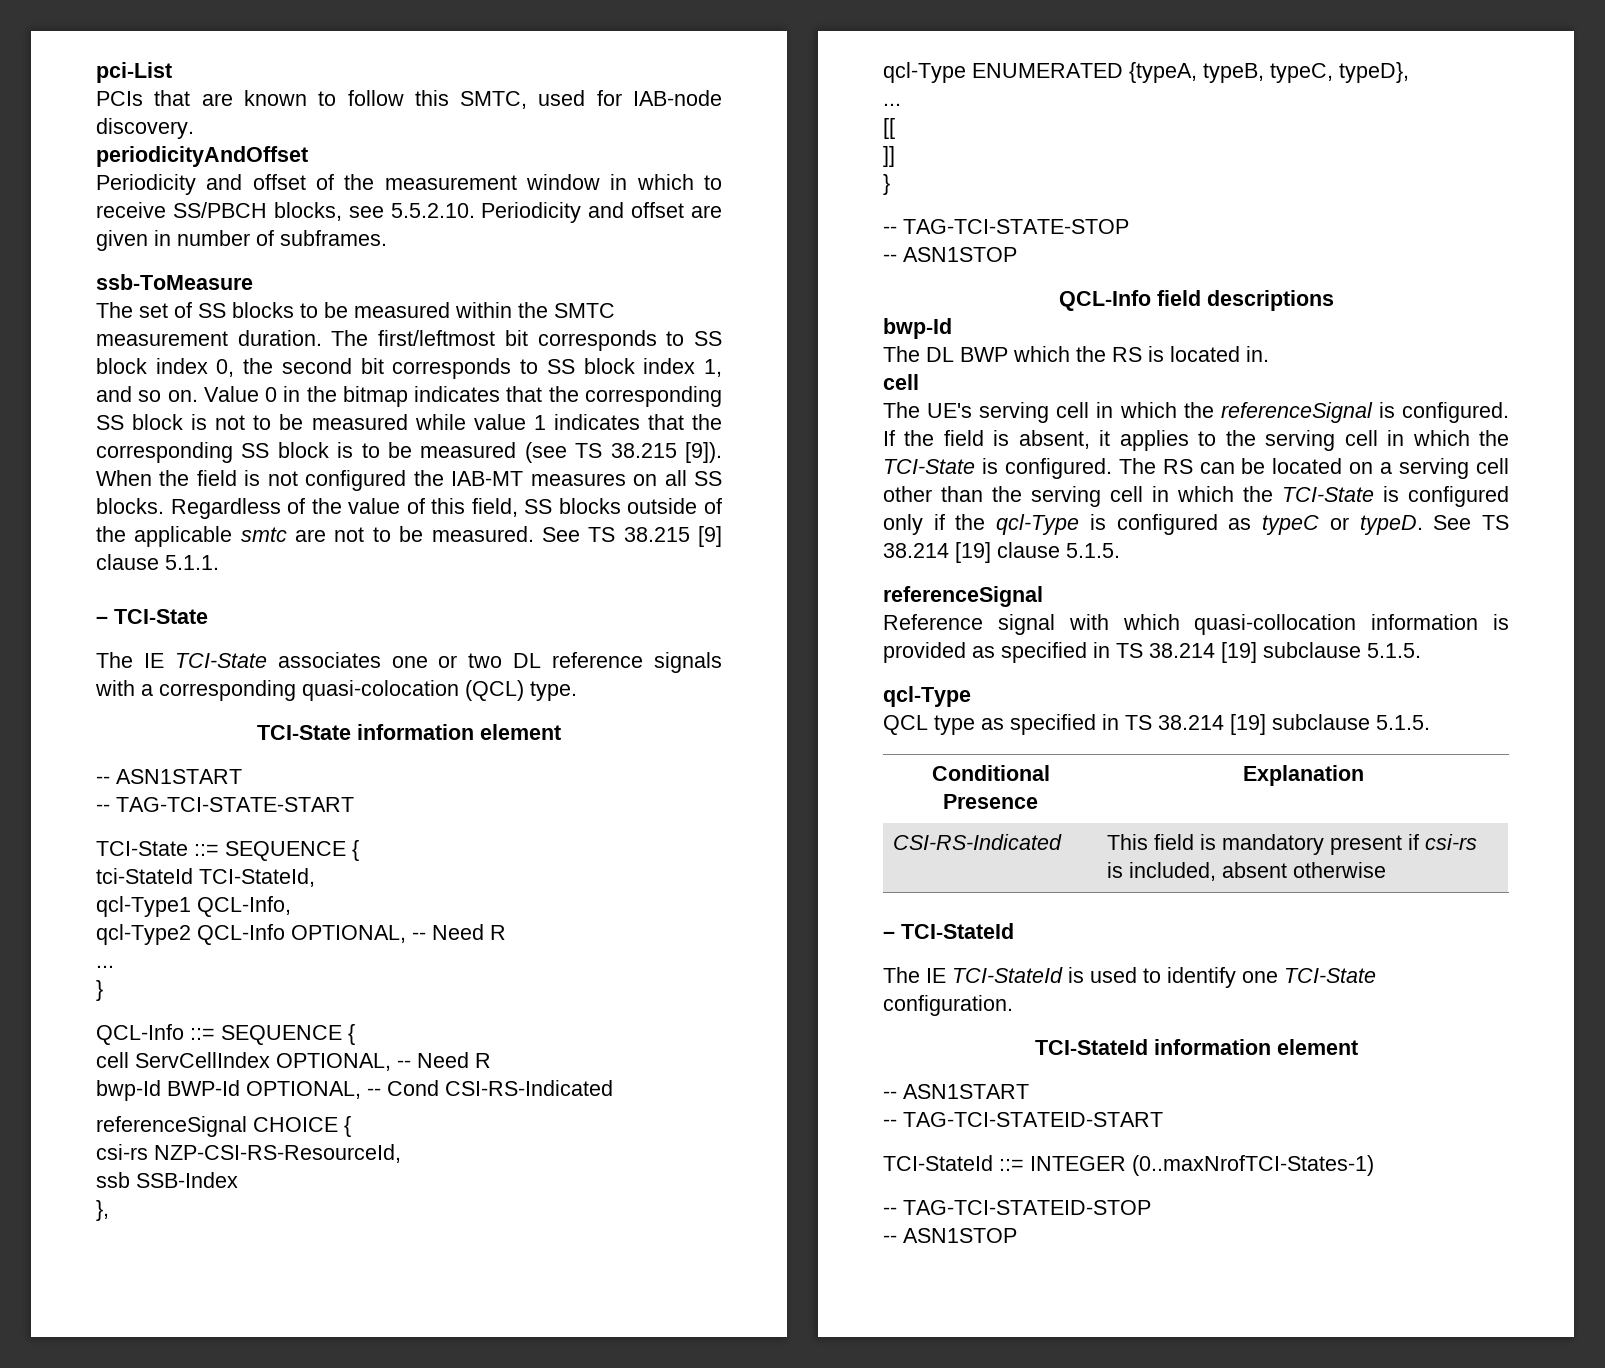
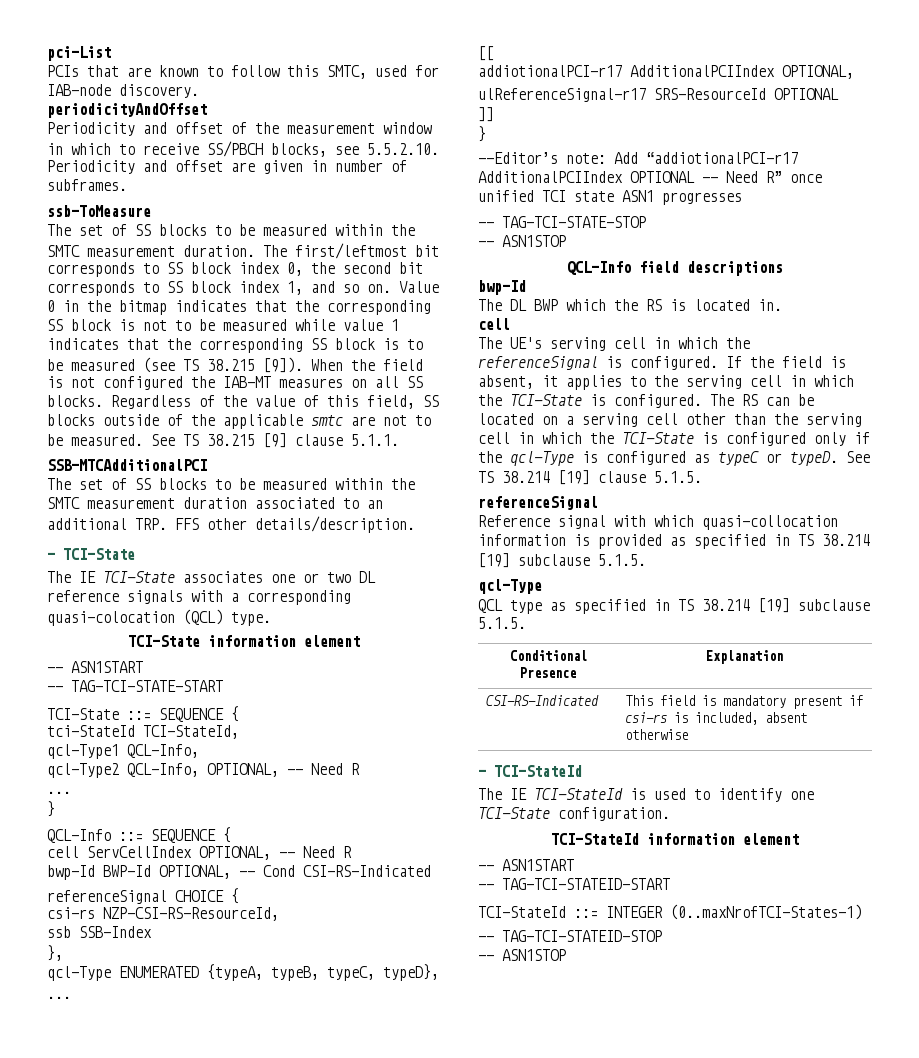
(219, 562) none -> [47,459,207,471] [47,478,415,490] [47,497,383,509] [47,516,415,533] // SSB-MTCAdditionalPCI // The set of SS blocks to be measured within the SMTC measurement duration associated to an additional TRP. FFS other details/description.
[197,924,285,945] QCL-Info -> [127,763,199,777] QCL-Info,
[883,146,895,167] [883,174,890,195] ]] // } -> [478,65,854,79] [478,88,839,102] [478,107,494,122] [478,126,486,142] [478,152,798,164] [478,171,822,183] [478,190,742,205] addiotionalPCI-r17 AdditionalPCIIndex OPTIONAL, // ulReferenceSignal-r17 SRS-ResourceId OPTIONAL // ]] // } // --Editor’s note: Add “addiotionalPCI-r17 AdditionalPCIIndex OPTIONAL -- Need R” once unified TCI state ASN1 progresses

